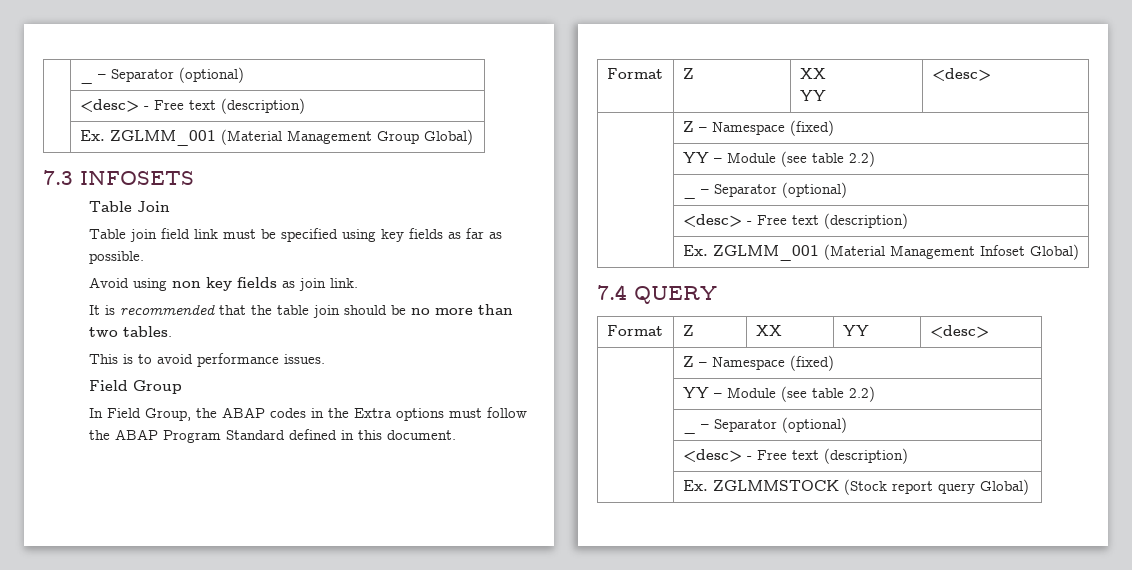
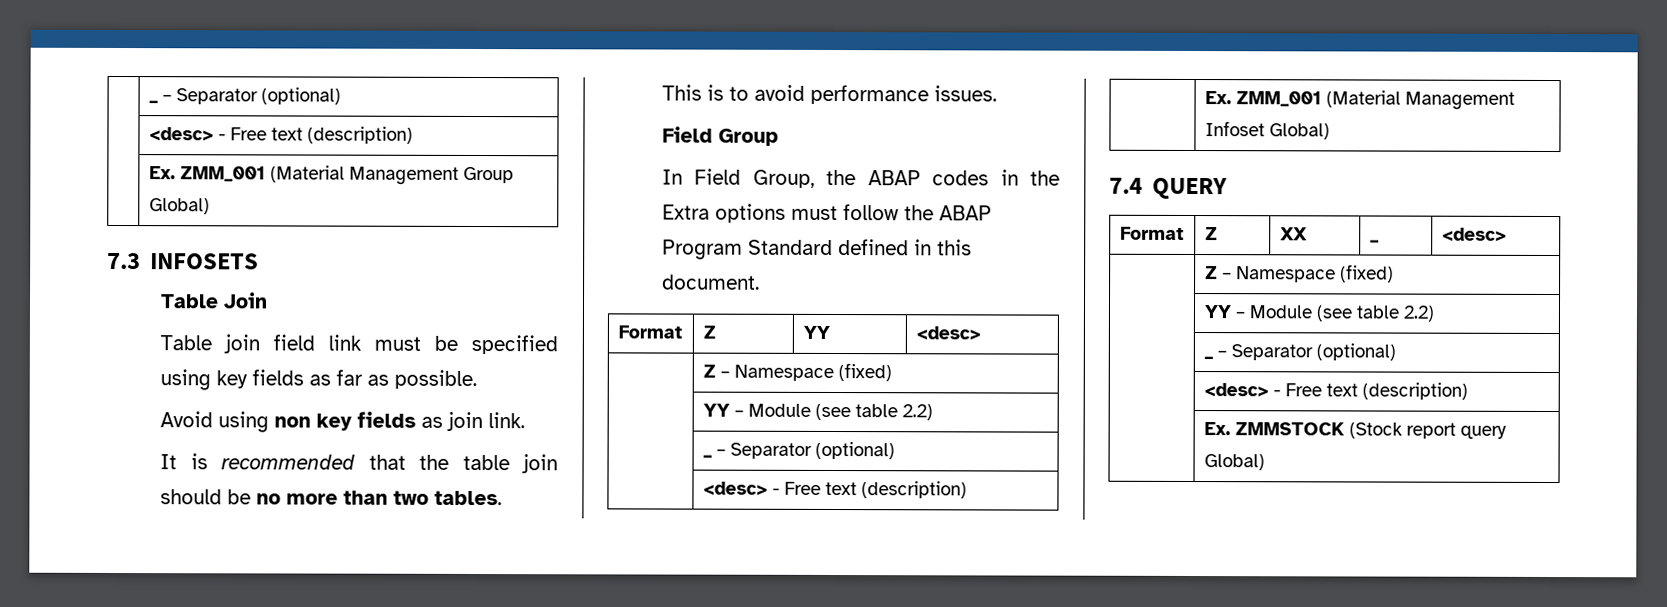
[109,130,216,146] ZGLMM_001 -> [179,166,266,182] ZMM_001
[799,68,826,79] XX // -> (716, 332) none
[712,245,819,261] ZGLMM_001 -> [1235,91,1322,107] ZMM_001
[842,325,869,336] YY -> [1369,239,1379,243] _
[712,480,839,491] ZGLMMSTOCK -> [1234,422,1345,436] ZMMSTOCK

